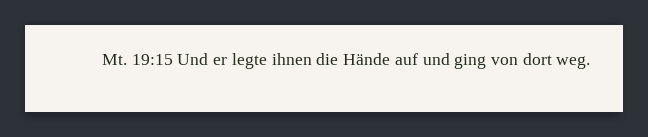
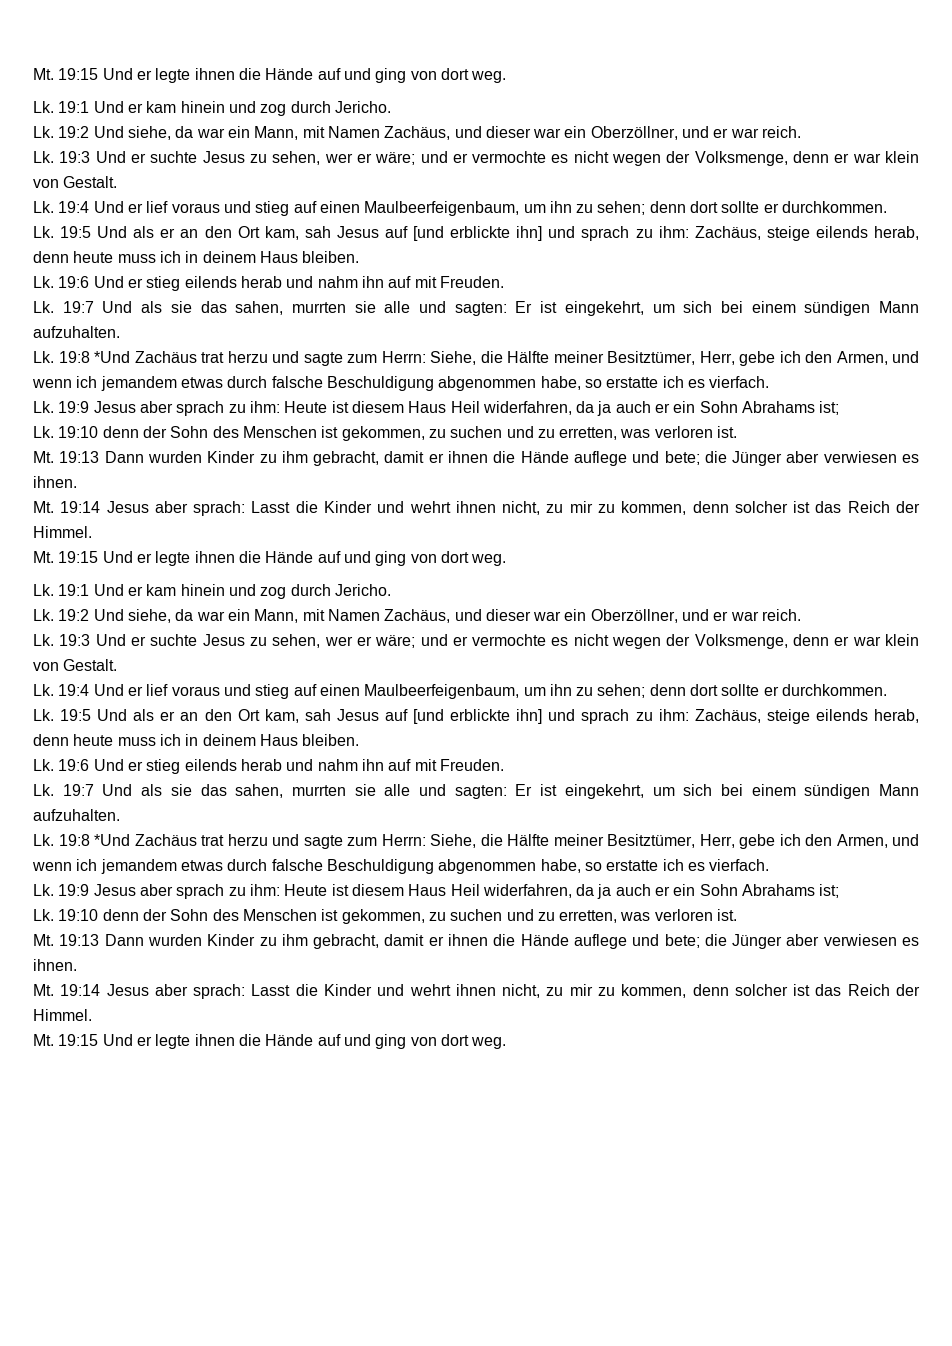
(591, 62) none -> [33,101,391,116] [33,126,802,140] [33,151,920,166] [33,176,118,188] [33,201,888,216] [33,226,920,241] [33,251,360,263] [33,276,504,291] [33,301,920,316] [33,326,120,338] [33,351,919,366] [32,376,770,391] [33,401,840,416] [33,426,738,441] [33,451,919,466] [33,476,77,488] [33,501,921,516] [33,526,92,538] [33,551,507,566] [33,584,391,599] [33,609,802,623] [33,634,920,649] [33,659,118,671] [33,684,888,699] [33,709,920,724] [33,734,360,746] [33,759,504,774] [33,784,920,799] [33,809,120,821] [33,834,919,849] [32,859,770,874] [33,884,840,899] [33,909,738,924] [33,934,919,949] [33,959,77,971] [33,984,921,999] [33,1009,92,1021] [33,1034,507,1049] // Lk. 19:1 Und er kam hinein und zog durch Jericho. // Lk. 19:2 Und siehe, da war ein Mann, mit Namen Zachäus, und dieser war ein Oberzöllner, und er war reich. // Lk. 19:3 Und er suchte Jesus zu sehen, wer er wäre; und er vermochte es nicht wegen der Volksmenge, denn er war klein von Gestalt. // Lk. 19:4 Und er lief voraus und stieg auf einen Maulbeerfeigenbaum, um ihn zu sehen; denn dort sollte er durchkommen. // Lk. 19:5 Und als er an den Ort kam, sah Jesus auf [und erblickte ihn] und sprach zu ihm: Zachäus, steige eilends herab, denn heute muss ich in deinem Haus bleiben. // Lk. 19:6 Und er stieg eilends herab und nahm ihn auf mit Freuden. // Lk. 19:7 Und als sie das sahen, murrten sie alle und sagten: Er ist eingekehrt, um sich bei einem sündigen Mann aufzuhalten. // Lk. 19:8 *Und Zachäus trat herzu und sagte zum Herrn: Siehe, die Hälfte meiner Besitztümer, Herr, gebe ich den Armen, und wenn ich jemandem etwas durch falsche Beschuldigung abgenommen habe, so erstatte ich es vierfach. // Lk. 19:9 Jesus aber sprach zu ihm: Heute ist diesem Haus Heil widerfahren, da ja auch er ein Sohn Abrahams ist; // Lk. 19:10 denn der Sohn des Menschen ist gekommen, zu suchen und zu erretten, was verloren ist. // Mt. 19:13 Dann wurden Kinder zu ihm gebracht, damit er ihnen die Hände auflege und bete; die Jünger aber verwiesen es ihnen. // Mt. 19:14 Jesus aber sprach: Lasst die Kinder und wehrt ihnen nicht, zu mir zu kommen, denn solcher ist das Reich der Himmel. // Mt. 19:15 Und er legte ihnen die Hände auf und ging von dort weg. // Lk. 19:1 Und er kam hinein und zog durch Jericho. // Lk. 19:2 Und siehe, da war ein Mann, mit Namen Zachäus, und dieser war ein Oberzöllner, und er war reich. // Lk. 19:3 Und er suchte Jesus zu sehen, wer er wäre; und er vermochte es nicht wegen der Volksmenge, denn er war klein von Gestalt. // Lk. 19:4 Und er lief voraus und stieg auf einen Maulbeerfeigenbaum, um ihn zu sehen; denn dort sollte er durchkommen. // Lk. 19:5 Und als er an den Ort kam, sah Jesus auf [und erblickte ihn] und sprach zu ihm: Zachäus, steige eilends herab, denn heute muss ich in deinem Haus bleiben. // Lk. 19:6 Und er stieg eilends herab und nahm ihn auf mit Freuden. // Lk. 19:7 Und als sie das sahen, murrten sie alle und sagten: Er ist eingekehrt, um sich bei einem sündigen Mann aufzuhalten. // Lk. 19:8 *Und Zachäus trat herzu und sagte zum Herrn: Siehe, die Hälfte meiner Besitztümer, Herr, gebe ich den Armen, und wenn ich jemandem etwas durch falsche Beschuldigung abgenommen habe, so erstatte ich es vierfach. // Lk. 19:9 Jesus aber sprach zu ihm: Heute ist diesem Haus Heil widerfahren, da ja auch er ein Sohn Abrahams ist; // Lk. 19:10 denn der Sohn des Menschen ist gekommen, zu suchen und zu erretten, was verloren ist. // Mt. 19:13 Dann wurden Kinder zu ihm gebracht, damit er ihnen die Hände auflege und bete; die Jünger aber verwiesen es ihnen. // Mt. 19:14 Jesus aber sprach: Lasst die Kinder und wehrt ihnen nicht, zu mir zu kommen, denn solcher ist das Reich der Himmel. // Mt. 19:15 Und er legte ihnen die Hände auf und ging von dort weg.

